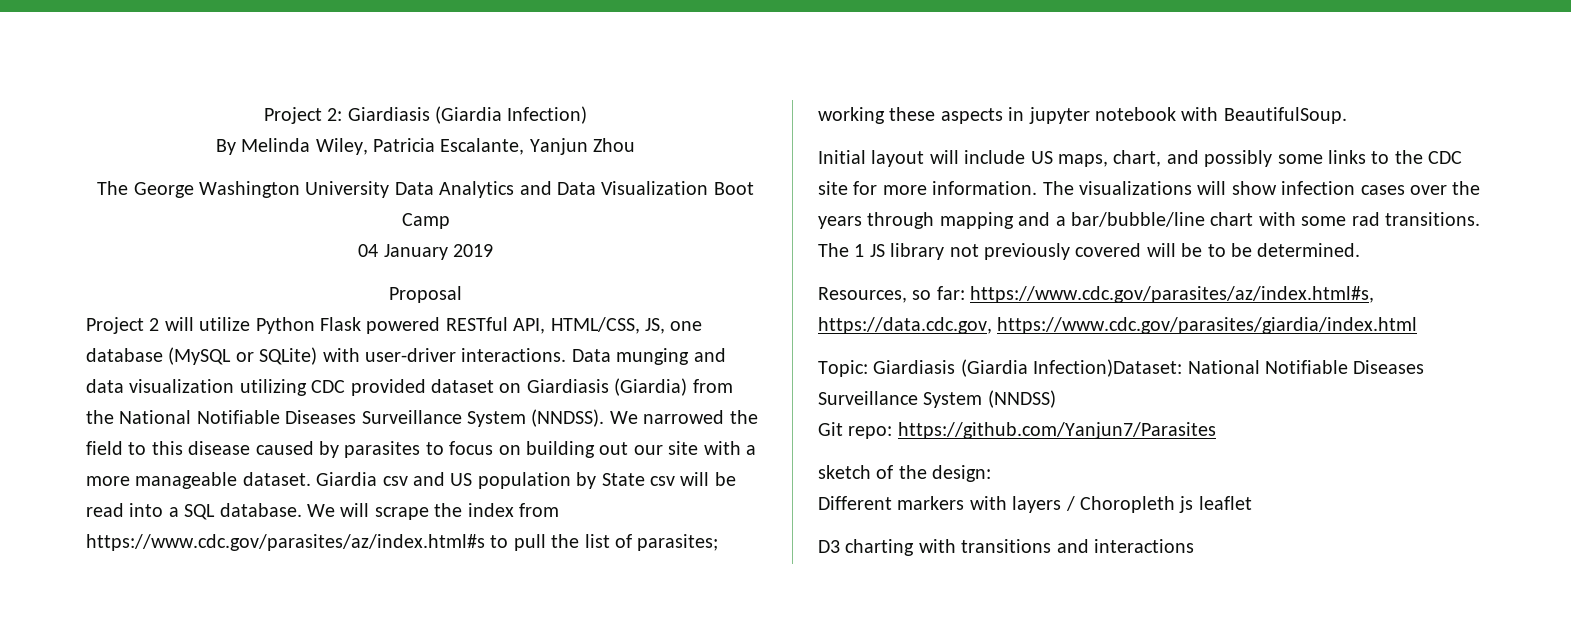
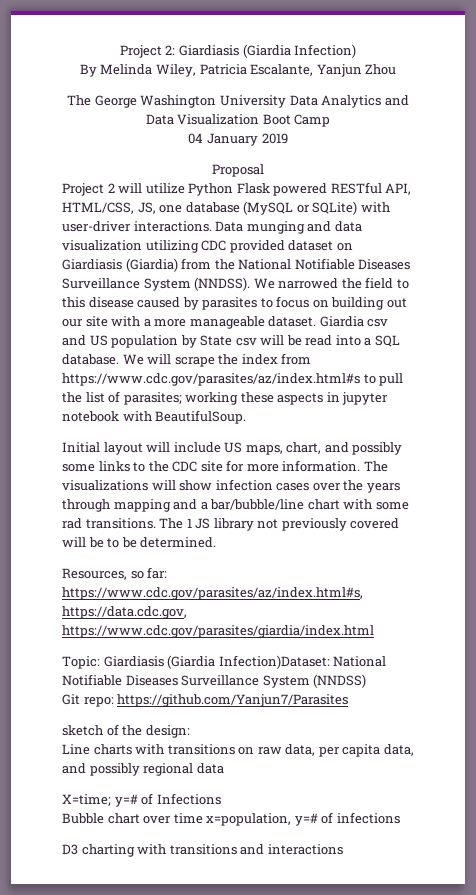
[818,496,1252,513] Different markers with layers / Choropleth js leaflet -> [62,744,414,757] [62,763,224,776] [62,793,221,807] [62,812,400,826] Line charts with transitions on raw data, per capita data, and possibly regional data // X=time; y=# of Infections // Bubble chart over time x=population, y=# of infections

